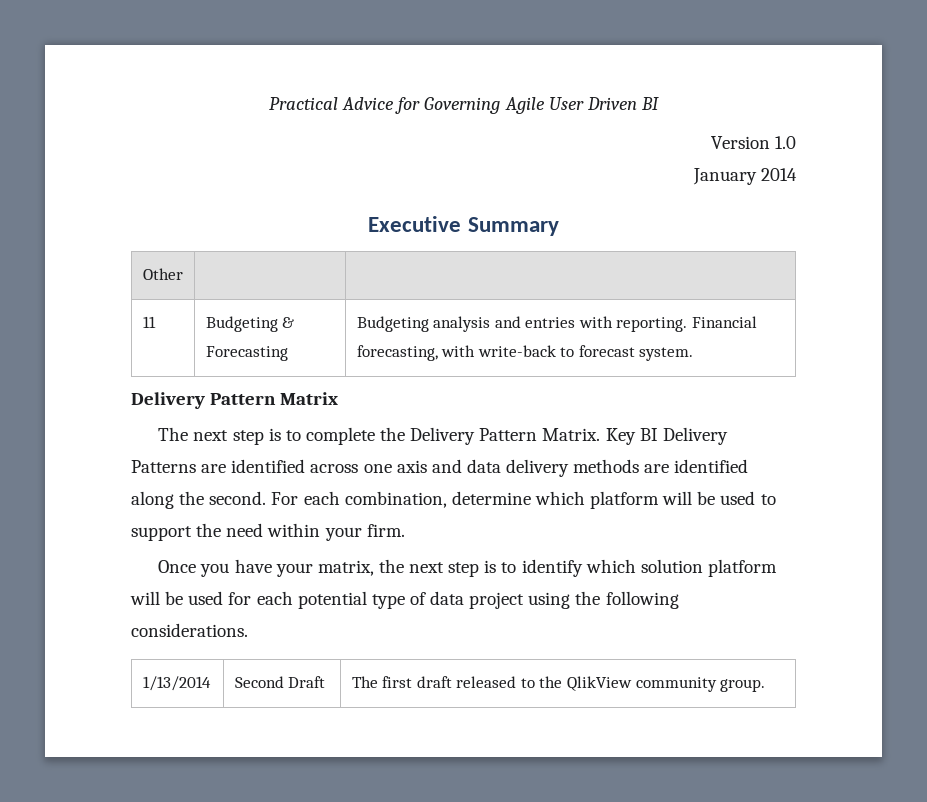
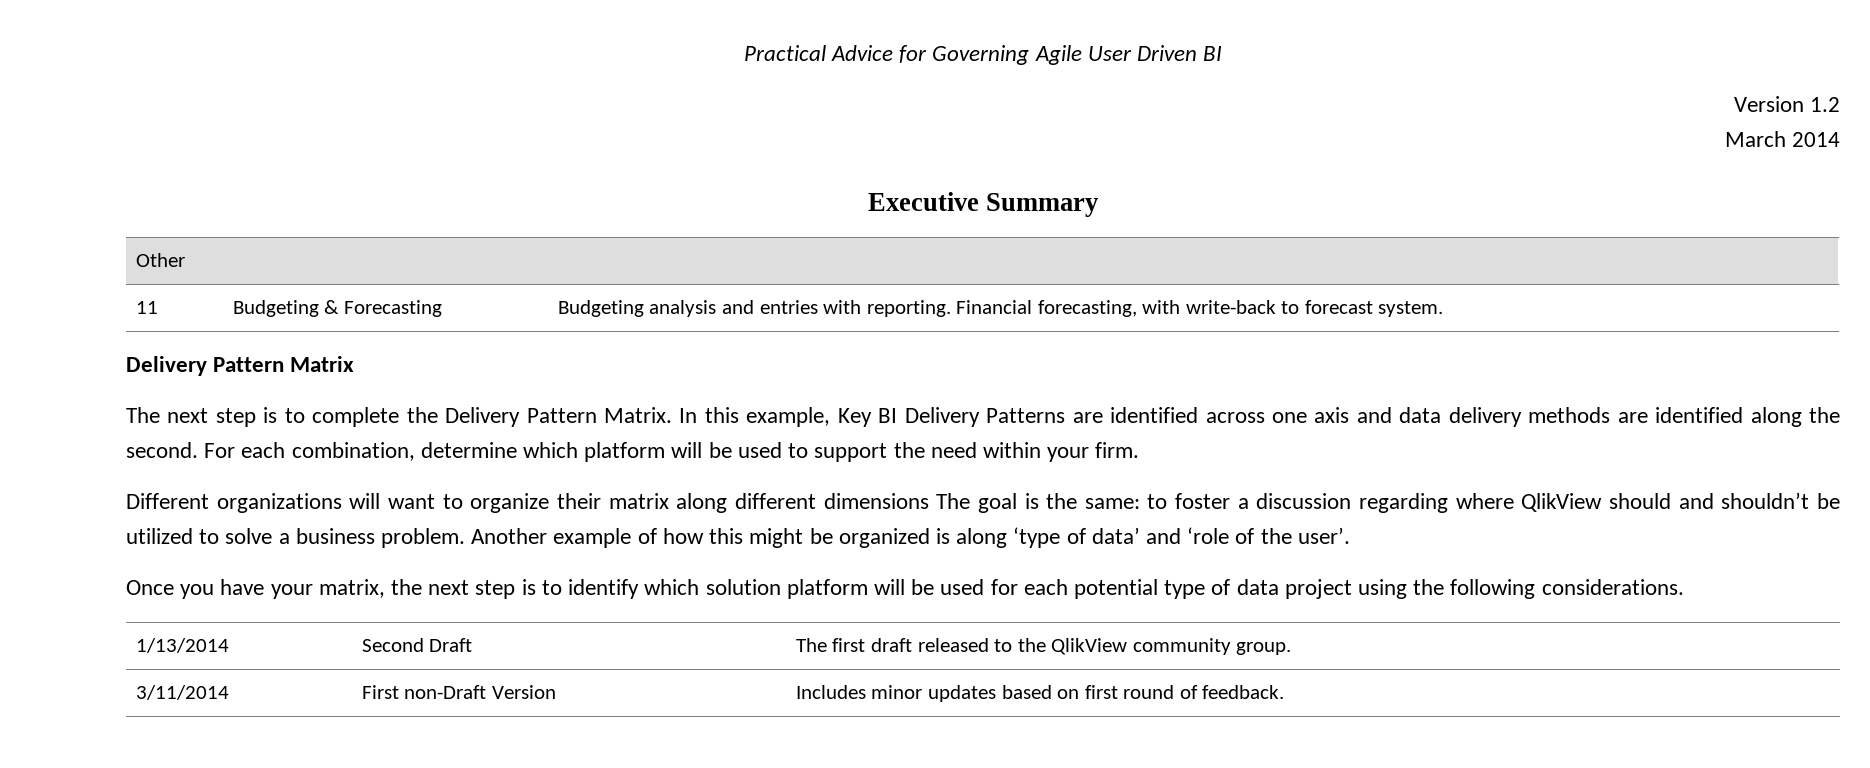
[775,136,796,149] [692,168,757,185] 1.0 // January -> [1810,97,1840,112] [1724,131,1786,147] 1.2 // March
(601, 434) none -> [679,407,831,427] In this example,
(405, 530) none -> [126,492,1841,513] [126,527,1350,548] // Different organizations will want to organize their matrix along different dimensions The goal is the same: to foster a discussion regarding where QlikView should and shouldn’t be utilized to solve a business problem. Another example of how this might be organized is along ‘type of data’ and ‘role of the user’.
(766, 685) none -> [135,685,229,700] [361,685,557,699] [795,685,1285,702] // 3/11/2014 | First non-Draft Version | Includes minor updates based on first round of feedback.

